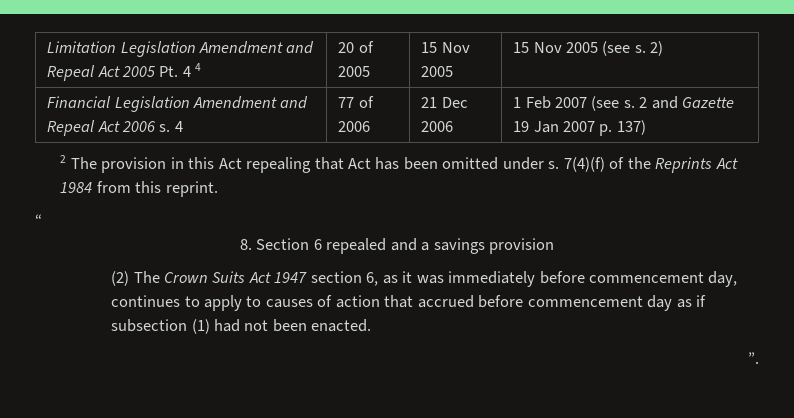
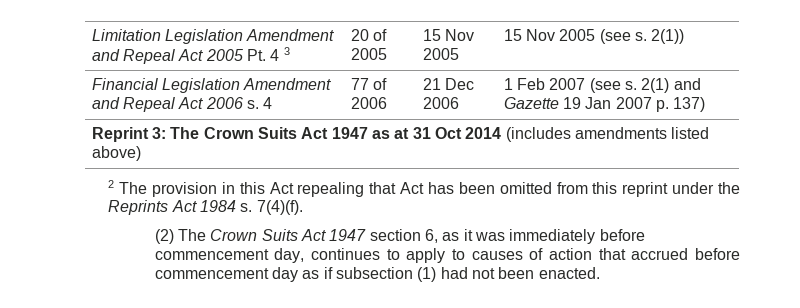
[195,63,202,71] 4 -> [283,47,290,55] 3
[650,41,664,56] 2) -> [651,29,685,44] 2(1))
[639,97,648,108] 2 -> [641,78,670,93] 2(1)
(646, 127) none -> [91,127,710,142] [91,146,141,161] // Reprint 3: The Crown Suits Act 1947 as at 31 Oct 2014 (includes amendments listed above)
[502,157,738,173] [60,181,218,197] [35,214,42,226] [239,238,555,254] under s. 7(4)(f) of the Reprints Act 1984 from this reprint. // “ // 8. Section 6 repealed and a savings provision -> [556,182,741,197] [108,200,303,215] from this reprint under the Reprints Act 1984 s. 7(4)(f).
[748,352,759,364] // ”. -> (600, 273) none

